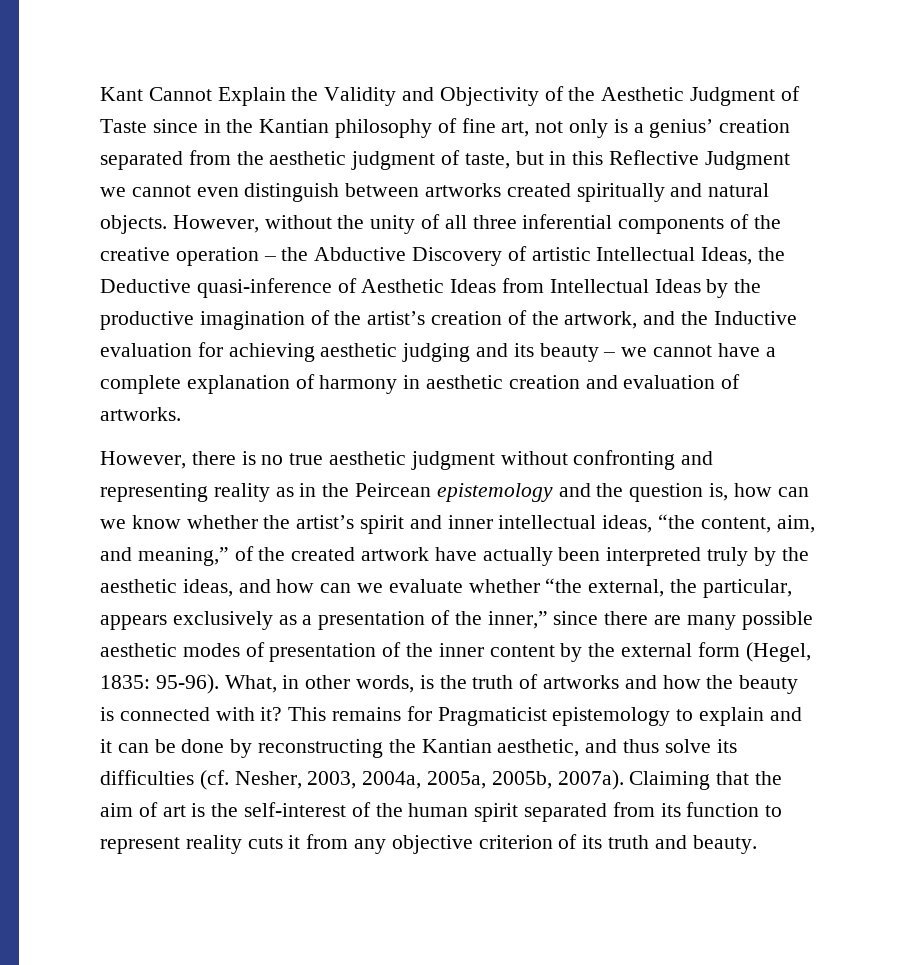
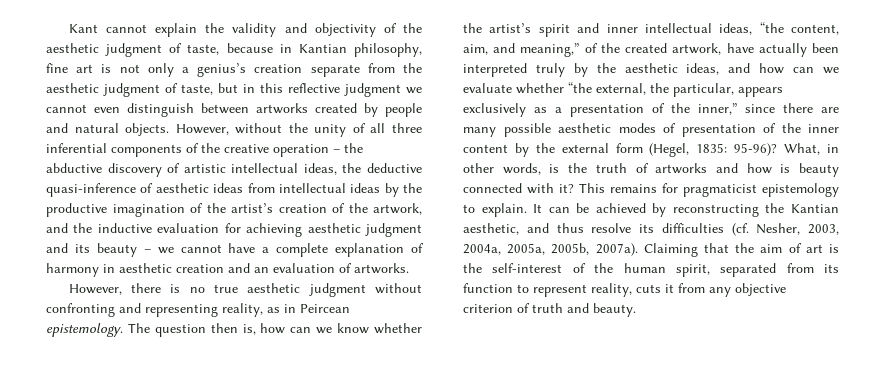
[148,86,800,106] [100,118,791,138] [100,151,183,170] Cannot Explain the Validity and Objectivity of the Aesthetic Judgment of Taste since in the Kantian philosophy of fine art, not only is a genius’ creation separated -> [105,23,422,37] [46,43,422,57] [46,63,360,77] cannot explain the validity and objectivity of the aesthetic judgment of taste, because in Kantian philosophy, fine art is not only a genius’s creation separate
[609,150,790,170] Reflective Judgment -> [288,83,401,97] reflective judgment
[576,183,665,202] spiritually -> [364,103,422,117] by people
[314,246,786,266] [100,278,701,298] Abductive Discovery of artistic Intellectual Ideas, the Deductive quasi-inference of Aesthetic Ideas from Intellectual Ideas -> [46,163,422,177] [46,183,381,197] abductive discovery of artistic intellectual ideas, the deductive quasi-inference of aesthetic ideas from intellectual ideas
[713,311,797,325] Inductive -> [97,223,152,233] inductive
[402,343,471,362] judging -> [365,223,422,237] judgment
(618, 382) none -> [254,267,269,273] an
[213,483,270,502] reality -> [222,303,263,317] reality,
[322,483,704,502] the Peircean epistemology and the question -> [300,304,350,313] [46,323,238,337] Peircean epistemology. The question then
[361,547,430,561] artwork -> [672,43,722,55] artwork,
[155,674,219,694] 95-96). -> [734,143,778,156] 95-96)?
[706,675,799,694] [100,707,114,721] the beauty is -> [780,163,839,177] is beauty
[437,707,547,726] Pragmaticist -> [683,184,757,197] pragmaticist
[699,707,802,726] [100,739,112,753] explain and it -> [481,203,543,217] explain. It
[181,739,225,753] done -> [595,203,646,213] achieved
[664,739,711,753] solve -> [591,223,632,233] resolve
[474,803,519,822] spirit -> [675,264,710,277] spirit,
[185,835,242,854] reality -> [591,283,632,297] reality,
[582,835,603,849] its -> (530, 308) none

